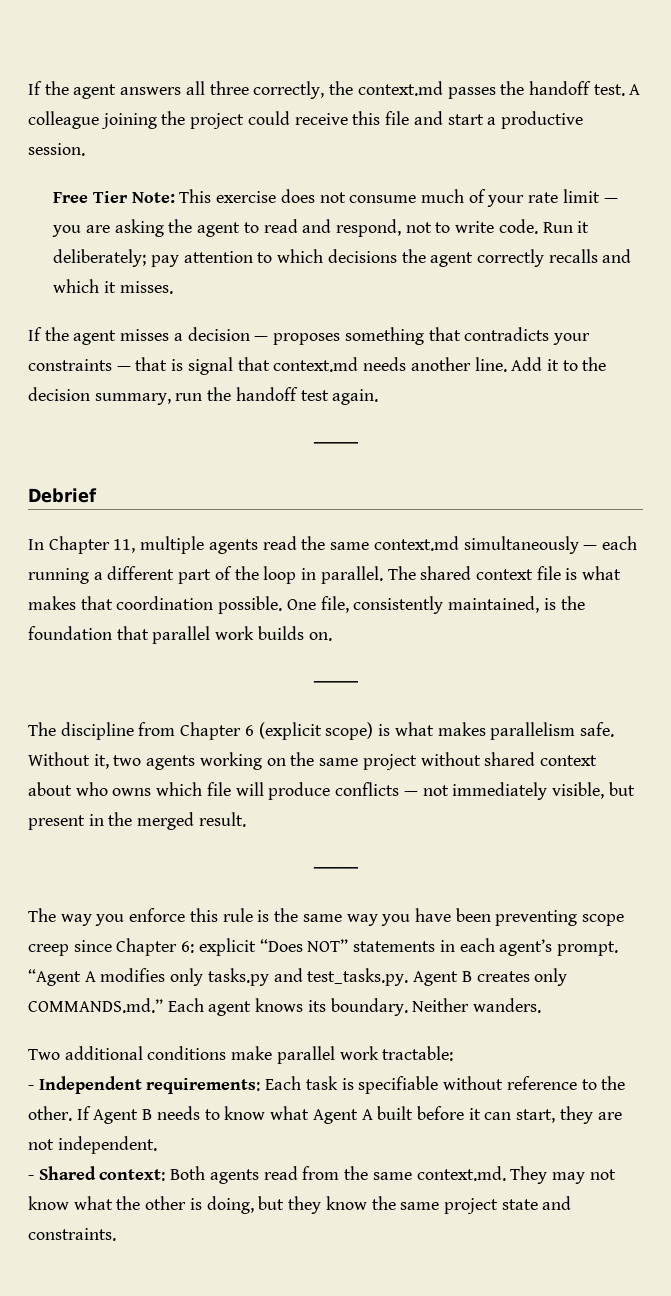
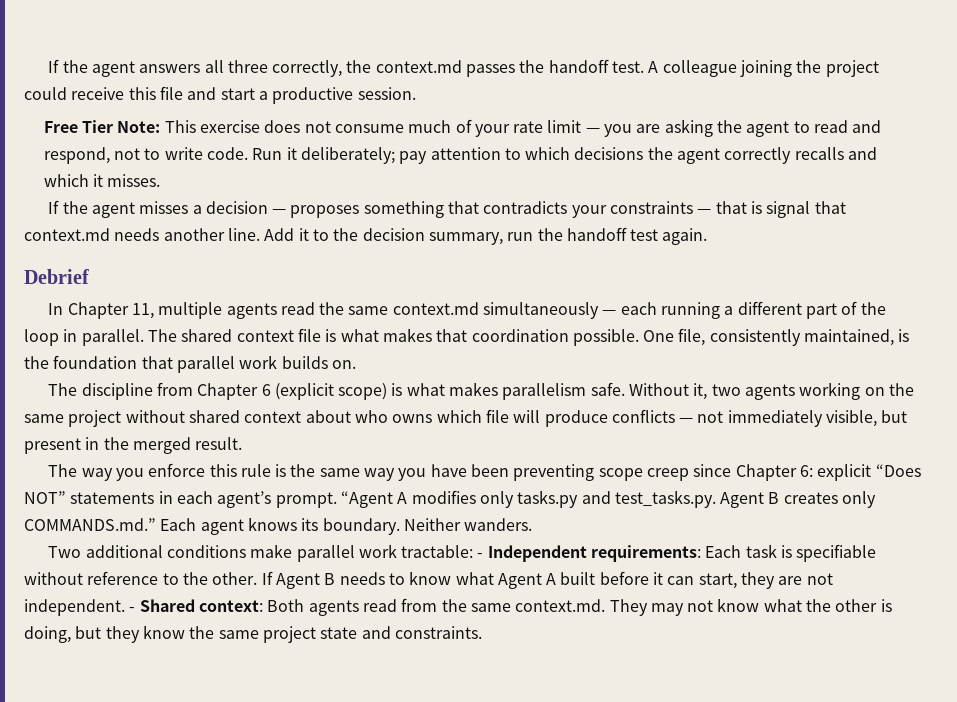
[312,442,359,449] // ──── -> (708, 236) none
[312,681,359,688] // ──── -> (356, 364) none
[312,867,359,874] // ──── -> (243, 443) none
(454, 1053) // -> (474, 551) none
(157, 1145) // -> (125, 607) none

